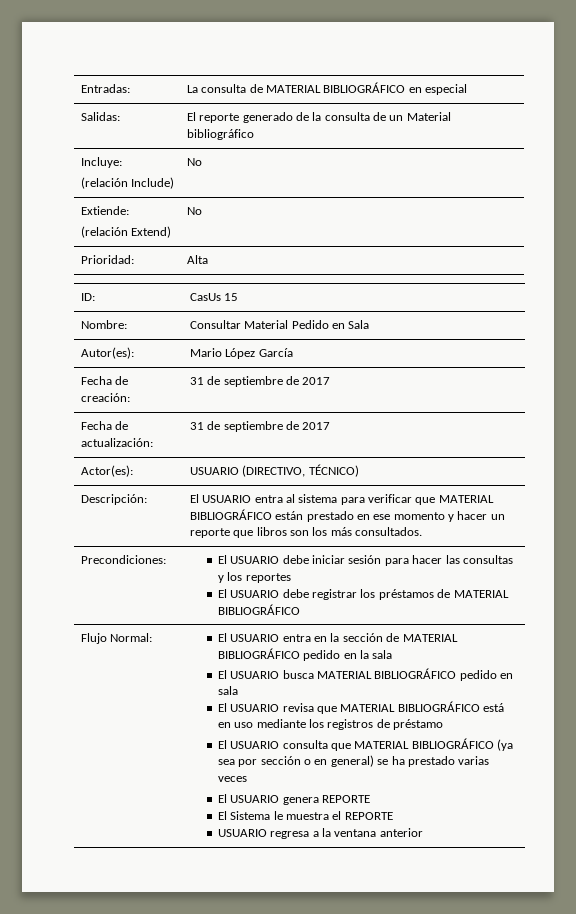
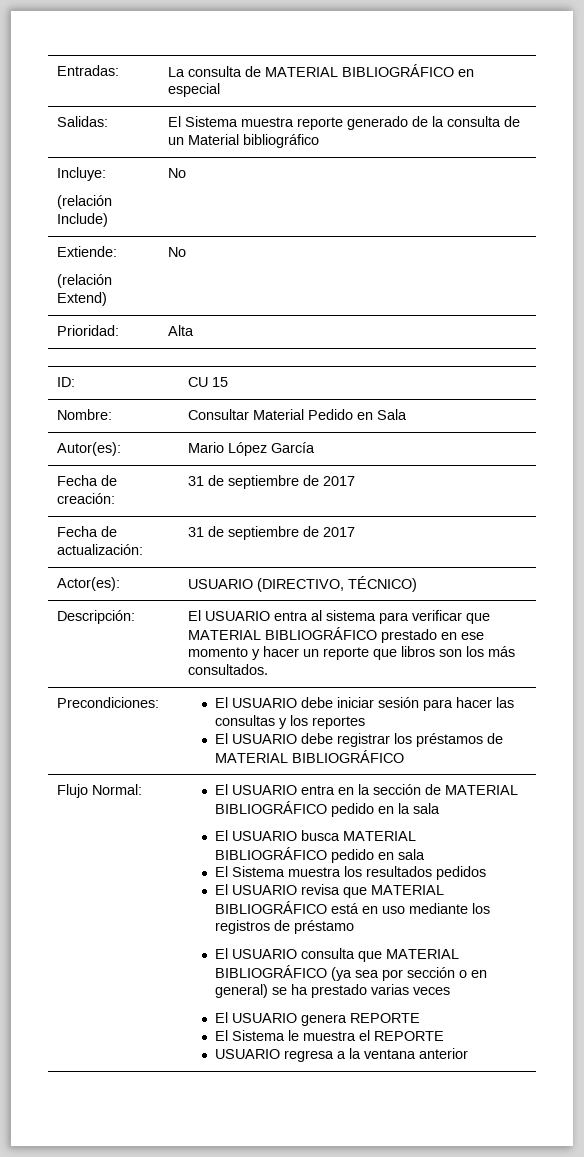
(196, 116) none -> [185,116,295,127] Sistema muestra
[189,293,221,301] CasUs -> [188,377,209,387] CU
[275,511,304,520] están -> (378, 633) none
(238, 690) none -> [215,866,487,880] // El Sistema muestra los resultados pedidos

